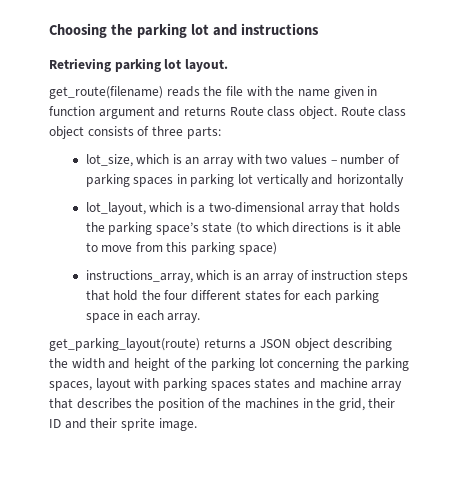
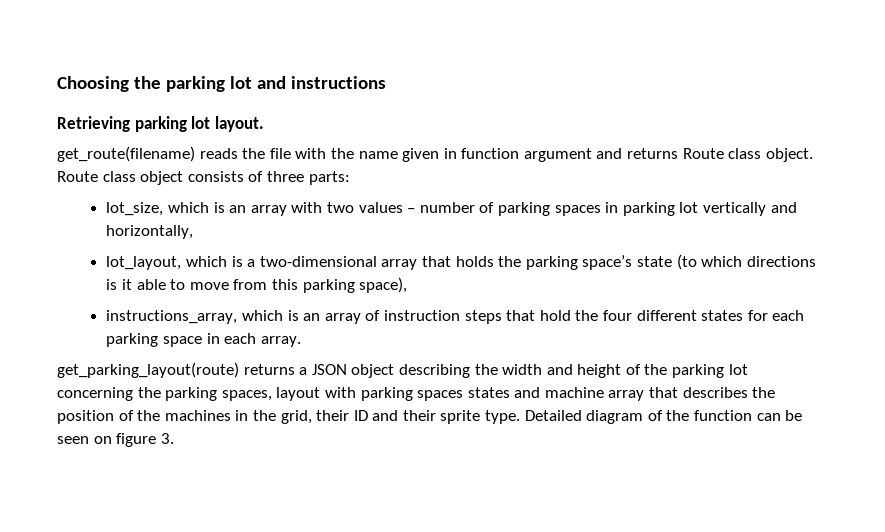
[337,174,405,187] horizontally -> [106,225,194,239] horizontally,
[238,242,277,255] space) -> [359,277,408,293] space),
[158,418,197,431] image. -> [485,410,803,424] [57,433,174,447] type. Detailed diagram of the function can be seen on figure 3.

